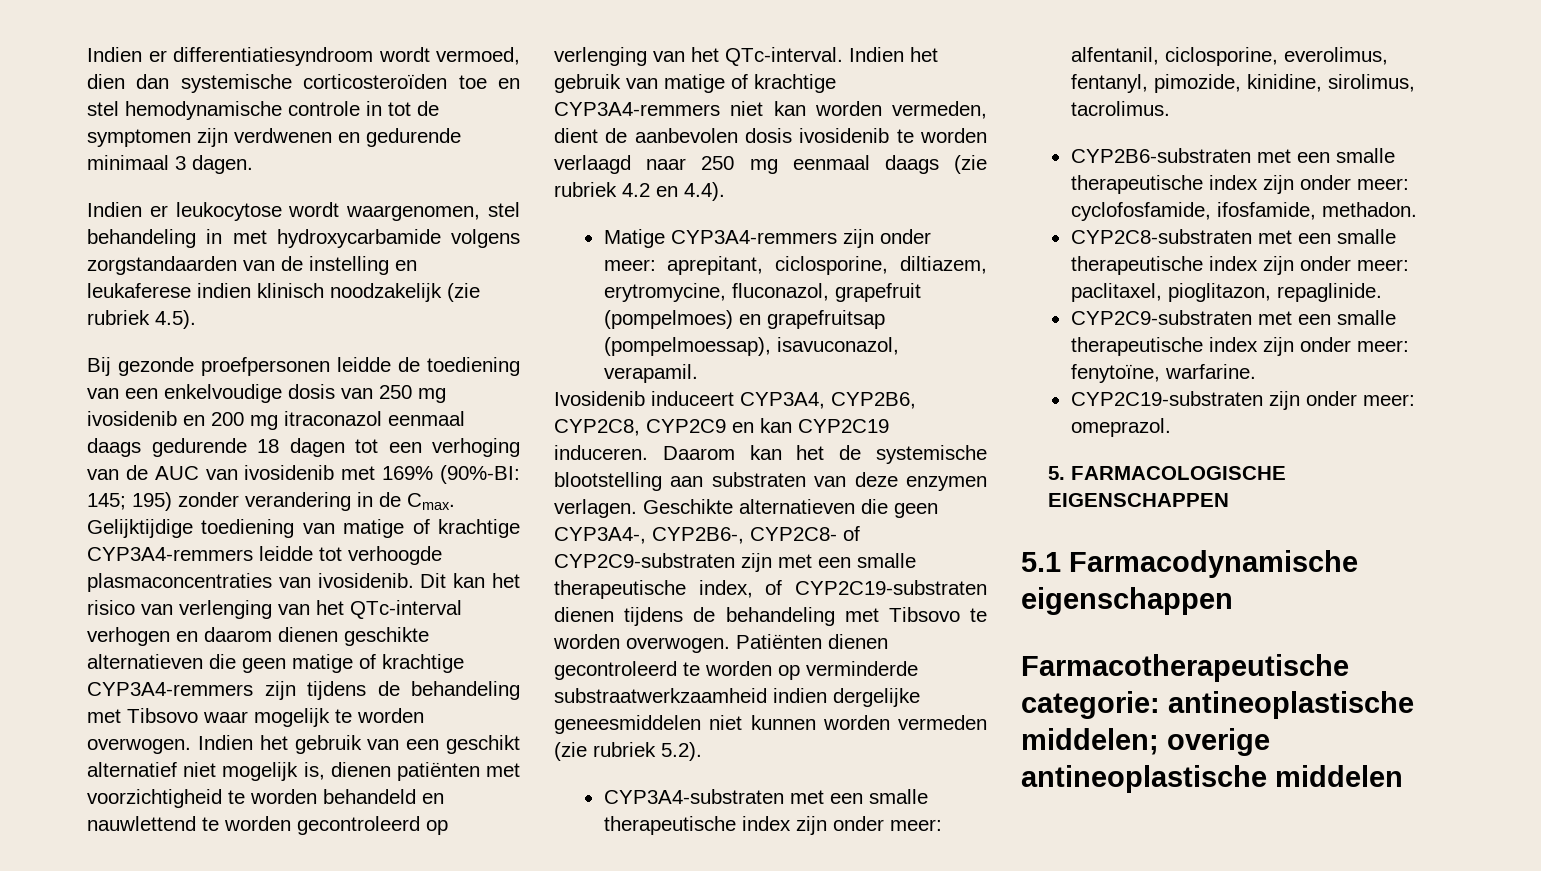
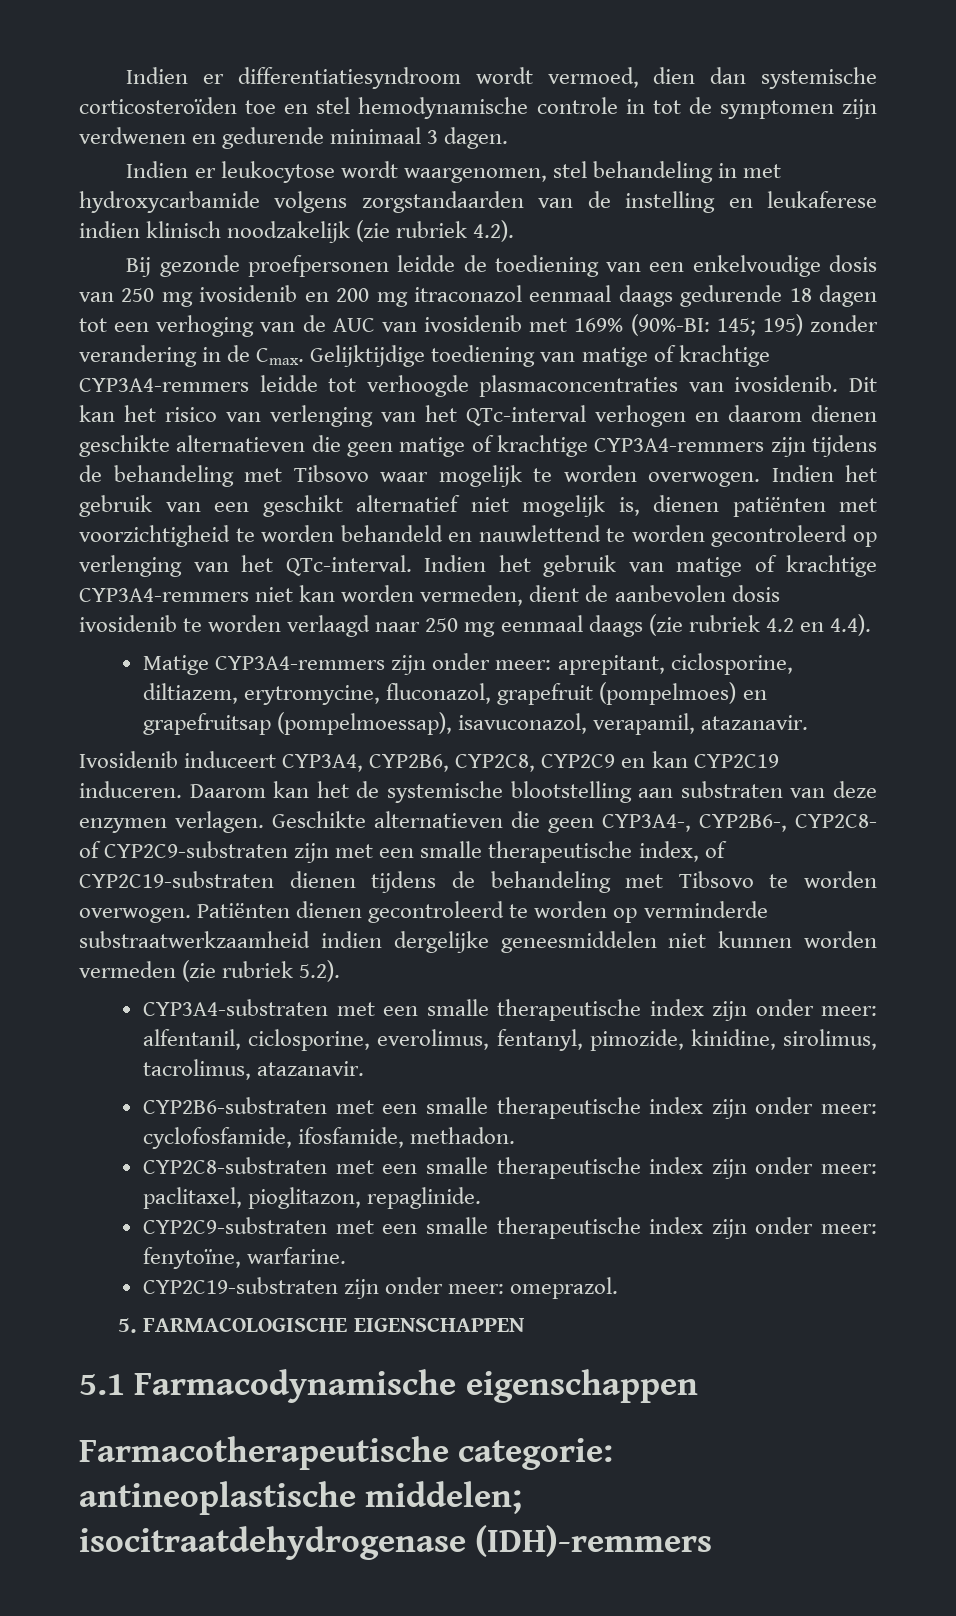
[155,310,196,329] 4.5). -> [473,220,515,242] 4.2).
[603,364,698,383] verapamil. -> [593,713,809,735] verapamil, atazanavir.
[1070,101,1170,116] tacrolimus. -> [143,1059,365,1080] tacrolimus, atazanavir.
[1167,728,1270,756] [1021,765,1403,793] overige antineoplastische middelen -> [79,1525,713,1560] isocitraatdehydrogenase (IDH)-remmers

